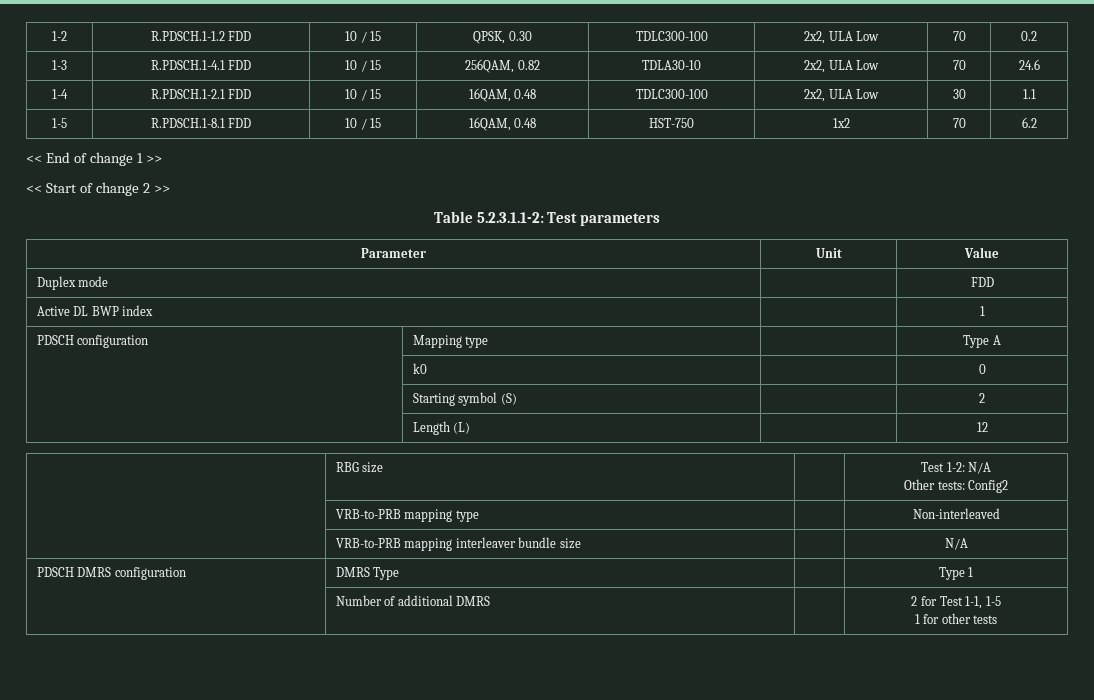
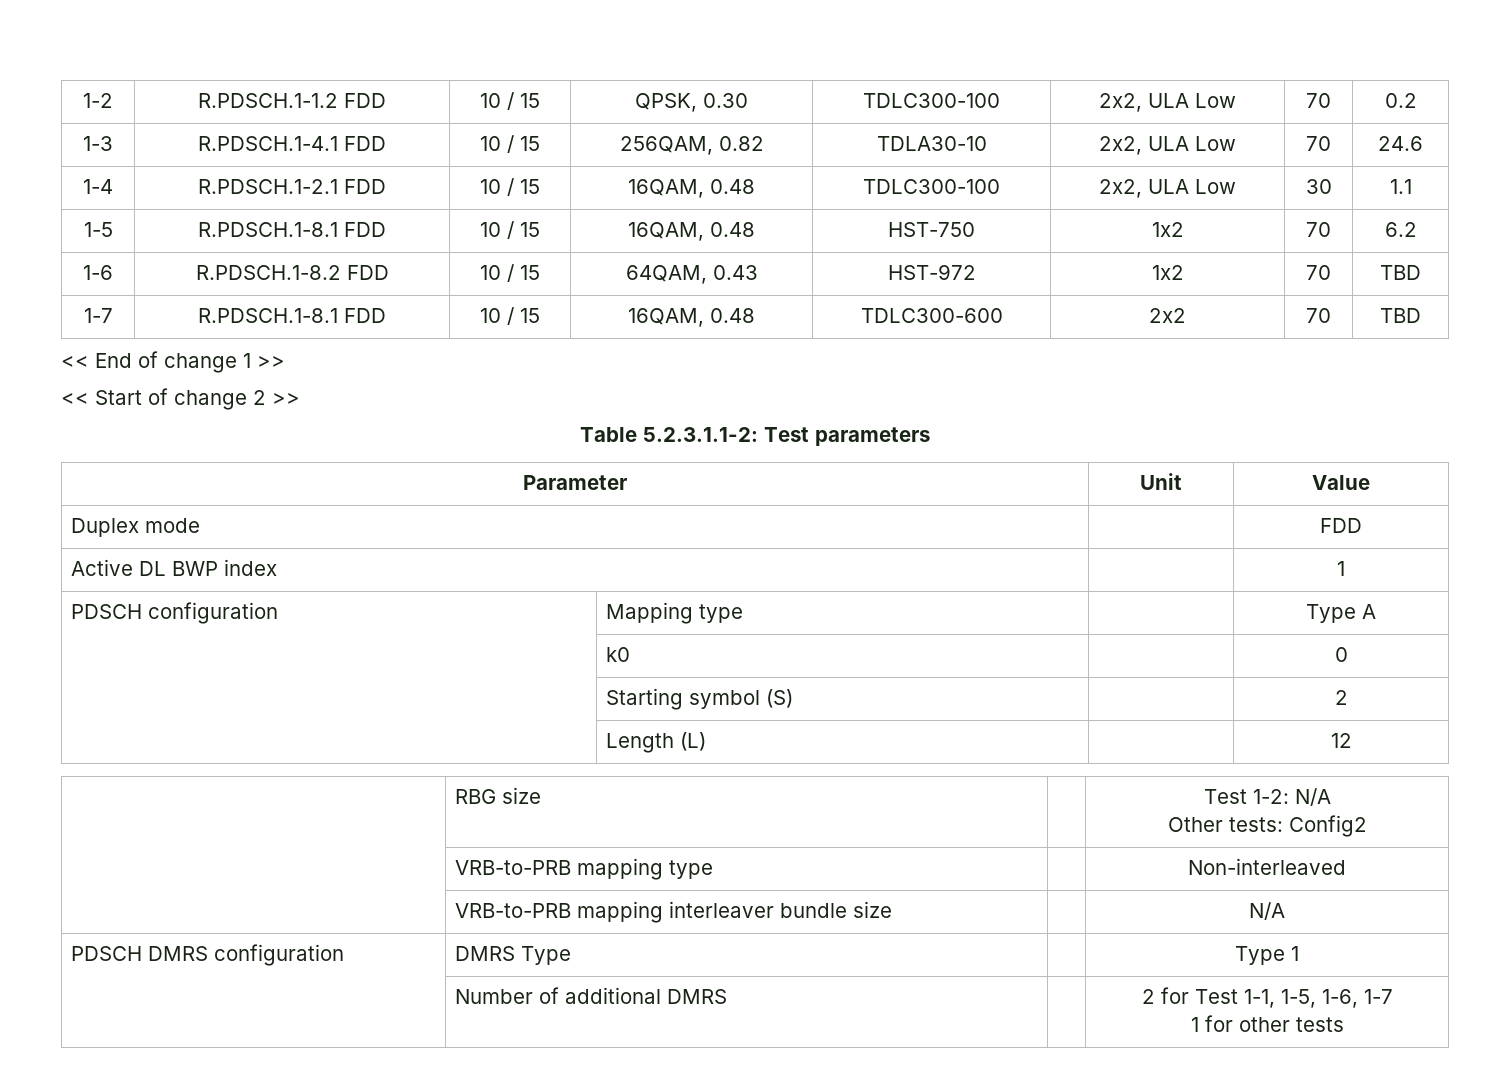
(1037, 122) none -> [83,265,113,280] [195,265,389,280] [480,264,540,282] [625,265,758,284] [887,264,976,280] [1151,265,1184,280] [1306,265,1331,280] [1380,265,1421,280] [83,308,113,323] [198,308,386,323] [480,307,540,325] [628,308,755,327] [860,308,1003,323] [1149,308,1186,323] [1306,308,1331,323] [1380,308,1421,323] // 1-6 | R.PDSCH.1-8.2 FDD | 10 / 15 | 64QAM, 0.43 | HST-972 | 1x2 | 70 | TBD // 1-7 | R.PDSCH.1-8.1 FDD | 10 / 15 | 16QAM, 0.48 | TDLC300-600 | 2x2 | 70 | TBD
[985,596,1001,606] 1-5 -> [1280,989,1393,1008] 1-5, 1-6, 1-7

